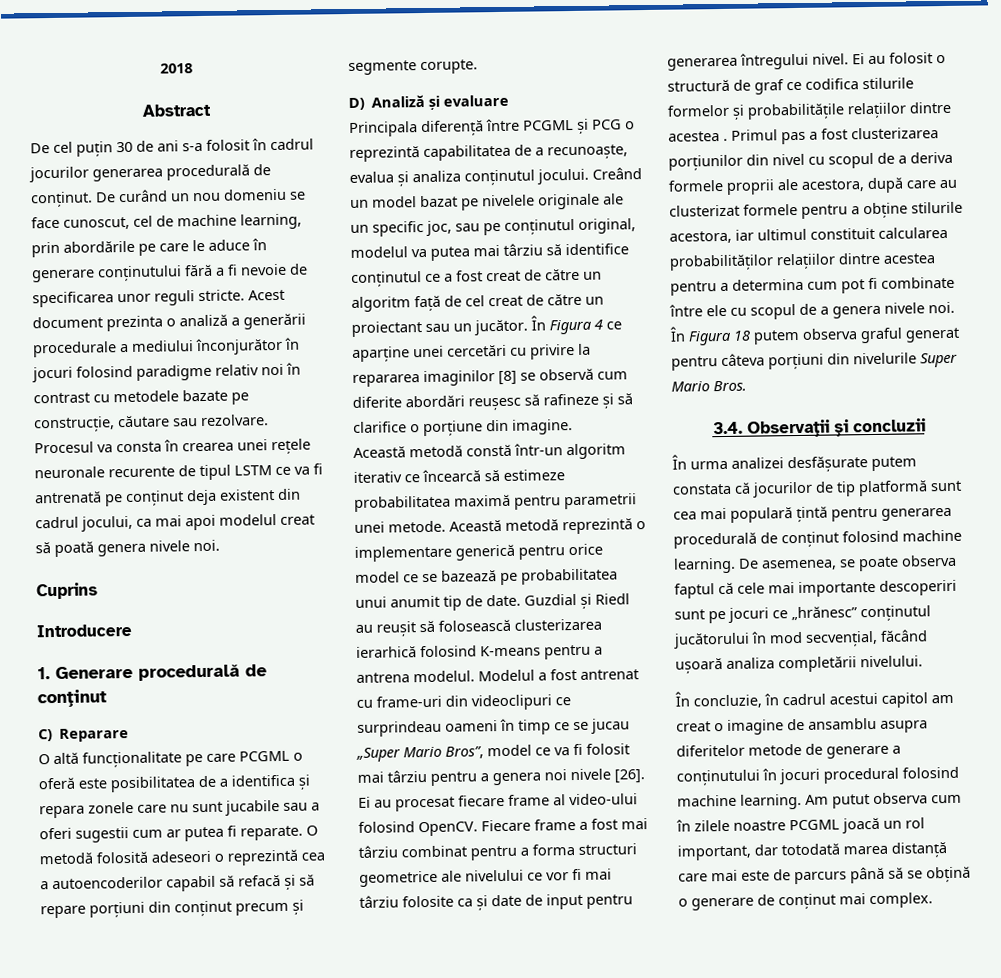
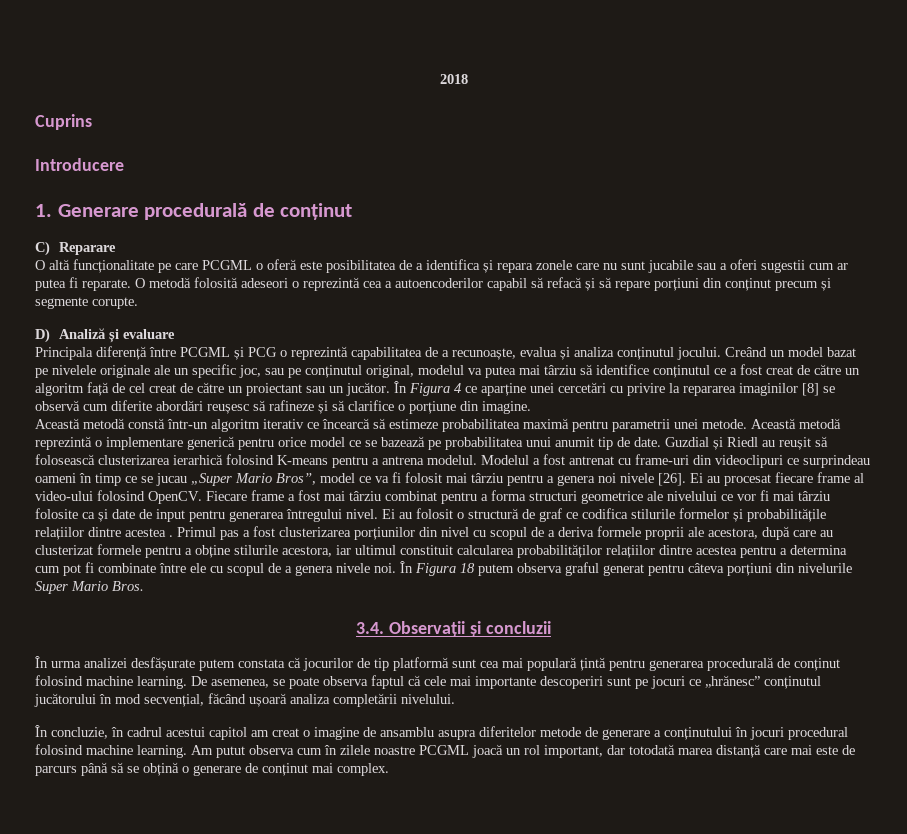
[142,103,211,117] [30,138,314,157] [29,164,271,183] [30,188,306,208] [31,213,302,230] [31,238,267,258] [32,263,308,283] [32,289,285,308] [32,313,306,332] [32,337,300,358] [32,362,301,383] [33,389,249,405] [33,414,269,433] [34,438,311,455] [34,463,323,481] [35,488,301,507] [35,514,315,532] [35,539,220,557] // Abstract // De cel puțin 30 de ani s-a folosit în cadrul jocurilor generarea procedurală de conținut. De curând un nou domeniu se face cunoscut, cel de machine learning, prin abordările pe care le aduce în generare conținutului fără a fi nevoie de specificarea unor reguli stricte. Acest document prezinta o analiză a generării procedurale a mediului înconjurător în jocuri folosind paradigme relativ noi în contrast cu metodele bazate pe construcție, căutare sau rezolvare. Procesul va consta în crearea unei rețele neuronale recurente de tipul LSTM ce va fi antrenată pe conținut deja existent din cadrul jocului, ca mai apoi modelul creat să poată genera nivele noi. -> (468, 79) none

